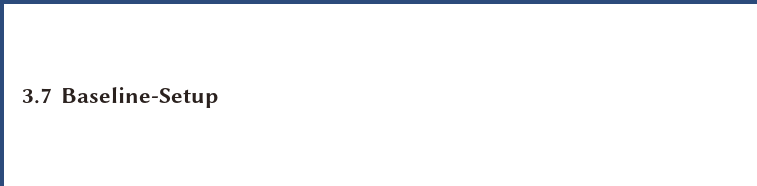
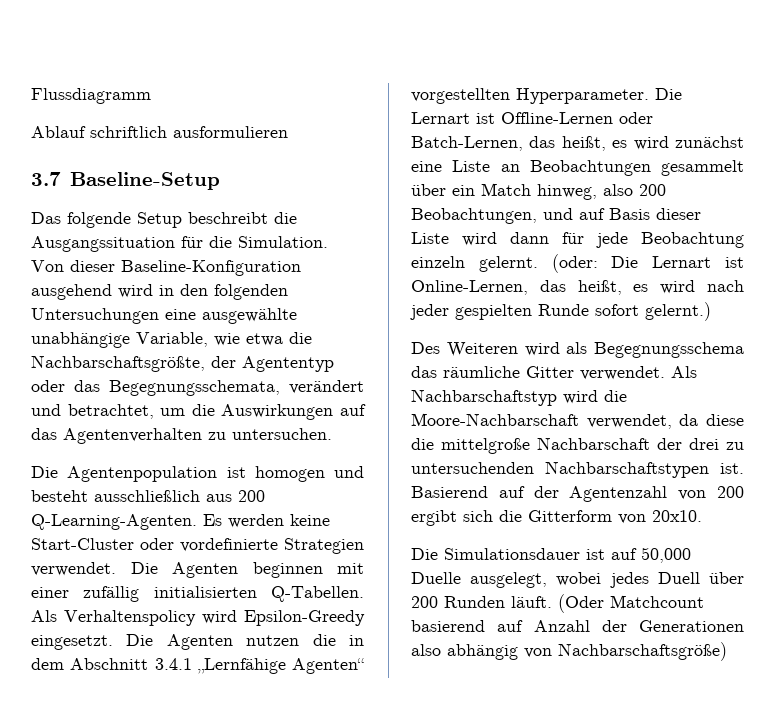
[22,87,218,108] 3.7 Baseline-Setup -> [31,88,151,104] [31,126,288,138] [31,172,220,190] [31,212,297,228] [31,236,328,252] [31,260,301,276] [31,284,288,300] [31,308,297,324] [31,332,312,348] [31,355,334,372] [31,380,364,396] [31,404,366,420] [31,428,332,444] [31,466,364,482] [31,490,265,502] [31,514,330,530] [31,538,364,554] [31,562,364,578] [31,586,364,602] [31,610,365,626] [31,634,364,650] [31,658,364,674] [411,88,682,104] [411,112,653,124] [411,136,744,151] [411,160,744,176] [411,183,666,200] [411,208,701,224] [411,232,744,248] [411,254,744,273] [411,280,744,295] [410,302,711,321] [411,342,744,358] [411,366,697,380] [411,389,627,406] [411,413,744,429] [411,437,744,454] [411,461,744,478] [411,486,744,502] [411,510,702,526] [411,547,691,563] [411,572,744,588] [411,594,704,613] [411,620,744,632] [411,642,727,661] Flussdiagramm // Ablauf schriftlich ausformulieren // 3.7 Baseline-Setup // Das folgende Setup beschreibt die Ausgangssituation für die Simulation. Von dieser Baseline-Konfiguration ausgehend wird in den folgenden Untersuchungen eine ausgewählte unabhängige Variable, wie etwa die Nachbarschaftsgrößte, der Agententyp oder das Begegnungsschemata, verändert und betrachtet, um die Auswirkungen auf das Agentenverhalten zu untersuchen. // Die Agentenpopulation ist homogen und besteht ausschließlich aus 200 Q-Learning-Agenten. Es werden keine Start-Cluster oder vordefinierte Strategien verwendet. Die Agenten beginnen mit einer zufällig initialisierten Q-Tabellen. Als Verhaltenspolicy wird Epsilon-Greedy eingesetzt. Die Agenten nutzen die in dem Abschnitt 3.4.1 „Lernfähige Agenten“ vorgestellten Hyperparameter. Die Lernart ist Offline-Lernen oder Batch-Lernen, das heißt, es wird zunächst eine Liste an Beobachtungen gesammelt über ein Match hinweg, also 200 Beobachtungen, und auf Basis dieser Liste wird dann für jede Beobachtung einzeln gelernt. (oder: Die Lernart ist Online-Lernen, das heißt, es wird nach jeder gespielten Runde sofort gelernt.) // Des Weiteren wird als Begegnungsschema das räumliche Gitter verwendet. Als Nachbarschaftstyp wird die Moore-Nachbarschaft verwendet, da diese die mittelgroße Nachbarschaft der drei zu untersuchenden Nachbarschaftstypen ist. Basierend auf der Agentenzahl von 200 ergibt sich die Gitterform von 20x10. // Die Simulationsdauer ist auf 50,000 Duelle ausgelegt, wobei jedes Duell über 200 Runden läuft. (Oder Matchcount basierend auf Anzahl der Generationen also abhängig von Nachbarschaftsgröße)

